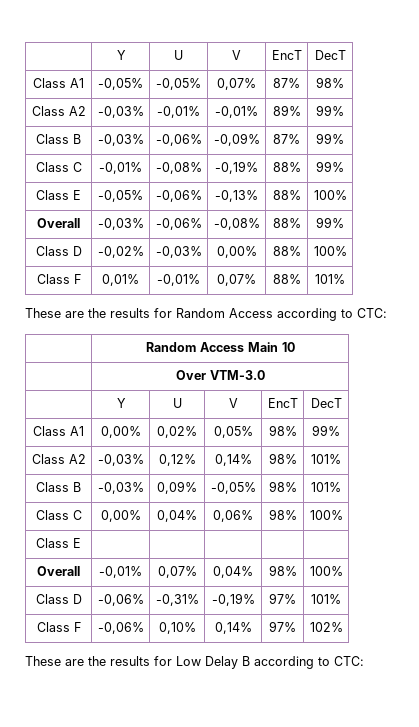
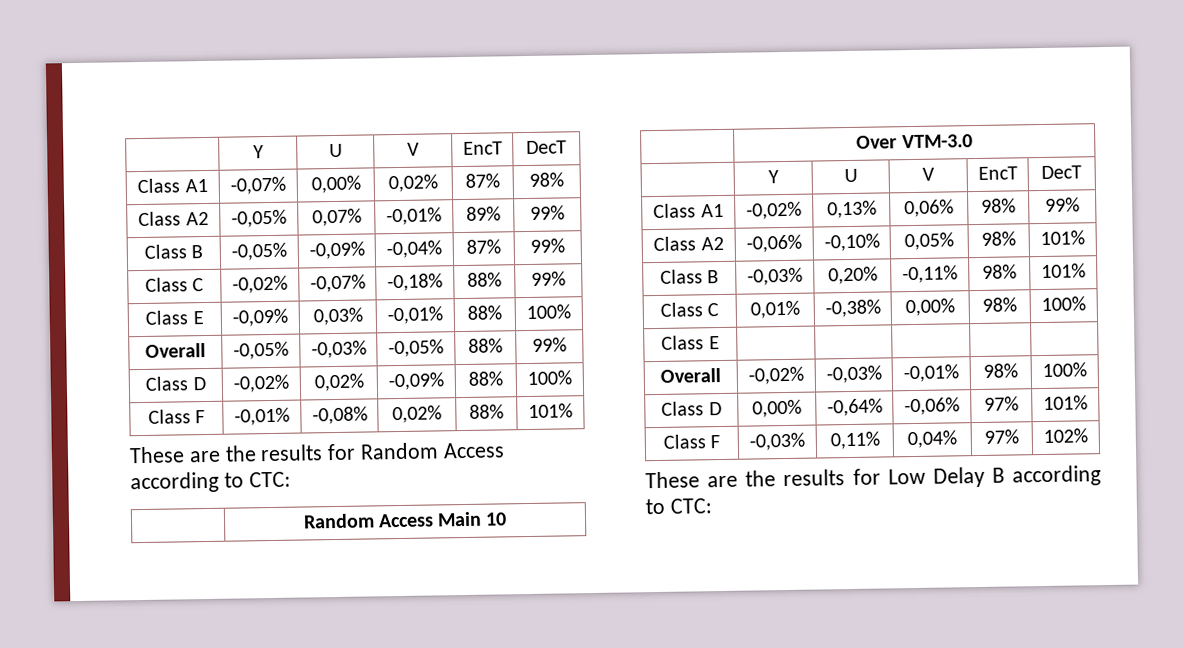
[116,50,126,60] [174,50,183,60] [232,50,241,60] [271,50,302,60] [314,50,346,60] [33,78,84,88] [97,78,143,90] [156,78,201,90] [217,78,256,90] | Y | U | V | EncT | DecT // Class A1 | -0,05% | -0,05% | 0,07% -> [252,145,264,159] [328,143,343,158] [407,142,420,156] [462,141,503,155] [526,140,567,154] [137,178,208,194] [230,176,286,195] [310,175,361,194] [388,174,438,193] | Y | U | V | EncT | DecT // Class A1 | -0,07% | 0,00% | 0,02%
[97,106,144,118] [157,106,200,118] -0,03% | -0,01% -> [231,209,287,228] [311,208,362,227] -0,05% | 0,07%
[97,134,144,146] [155,134,202,146] [213,133,260,146] -0,03% | -0,06% | -0,09% -> [231,242,287,261] [308,241,365,260] [386,240,442,259] -0,05% | -0,09% | -0,04%
[98,162,142,174] [155,162,202,174] [215,161,258,174] -0,01% | -0,08% | -0,19% -> [232,275,288,294] [309,274,366,293] [387,273,443,292] -0,02% | -0,07% | -0,18%
[97,190,143,202] [155,190,202,202] [215,190,258,202] -0,05% | -0,06% | -0,13% -> [232,308,288,327] [312,307,363,326] [387,306,443,325] -0,09% | 0,03% | -0,01%
[97,218,144,230] [155,218,202,230] [213,218,260,230] | -0,03% | -0,06% | -0,08% -> [233,341,289,360] [310,340,367,359] [388,339,444,358] | -0,05% | -0,03% | -0,05%
[155,246,202,258] [216,246,257,258] -0,03% | 0,00% -> [313,373,365,392] [388,372,444,391] 0,02% | -0,09%
[101,274,139,286] [157,274,200,286] [217,274,256,286] | 0,01% | -0,01% | 0,07% -> [234,407,290,426] [311,406,368,425] [392,405,442,424] | -0,01% | -0,08% | 0,02%
[100,426,141,438] [157,426,197,438] [213,426,253,438] 0,00% | 0,02% | 0,05% -> [746,201,802,220] [826,200,877,219] [904,199,954,218] -0,02% | 0,13% | 0,06%
[97,454,144,466] [158,454,196,466] [214,454,252,466] -0,03% | 0,12% | 0,14% -> [746,234,802,253] [823,233,880,252] [904,232,954,251] -0,06% | -0,10% | 0,05%
[157,481,197,494] [210,482,256,494] 0,09% | -0,05% -> [827,266,878,285] [902,265,958,284] 0,20% | -0,11%
[100,510,141,522] [157,510,197,522] [213,510,253,522] | 0,00% | 0,04% | 0,06% -> [750,300,800,319] [824,299,881,318] [905,298,955,317] | 0,01% | -0,38% | 0,00%
[98,566,142,578] [157,566,197,578] [213,566,253,578] | -0,01% | 0,07% | 0,04% -> [748,366,804,385] [825,365,882,384] [903,364,959,383] | -0,02% | -0,03% | -0,01%
[97,594,144,606] [155,594,199,606] [211,593,255,606] | -0,06% | -0,31% | -0,19% -> [752,399,802,418] [826,398,883,417] [904,397,960,416] | 0,00% | -0,64% | -0,06%
[97,622,144,634] [158,622,196,634] [214,622,252,634] -0,06% | 0,10% | 0,14% -> [749,432,805,451] [829,431,880,450] [907,430,957,449] -0,03% | 0,11% | 0,04%

